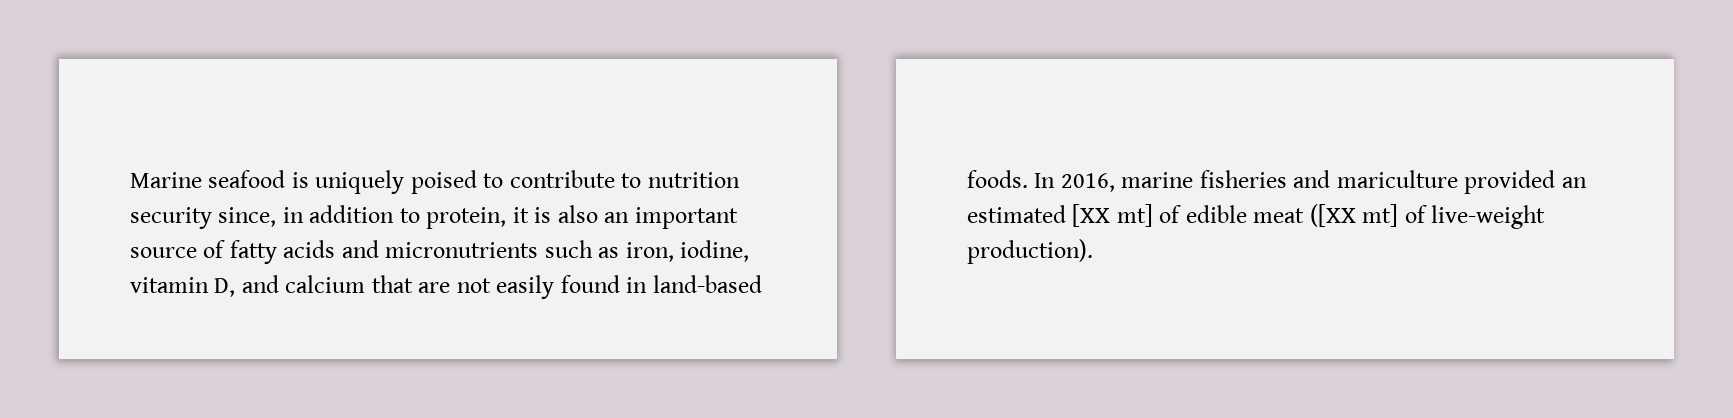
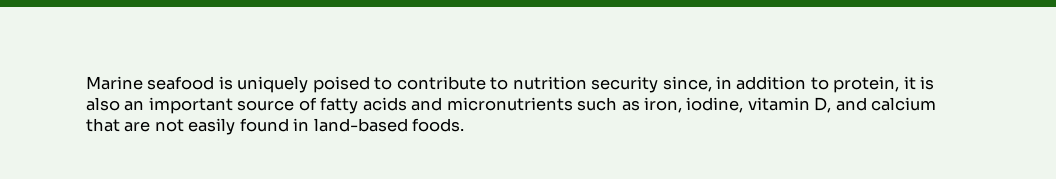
[1034,170,1587,194] [967,204,1546,229] [967,239,1093,264] In 2016, marine fisheries and mariculture provided an estimated [XX mt] of edible meat ([XX mt] of live-weight production). -> (465, 125) none

